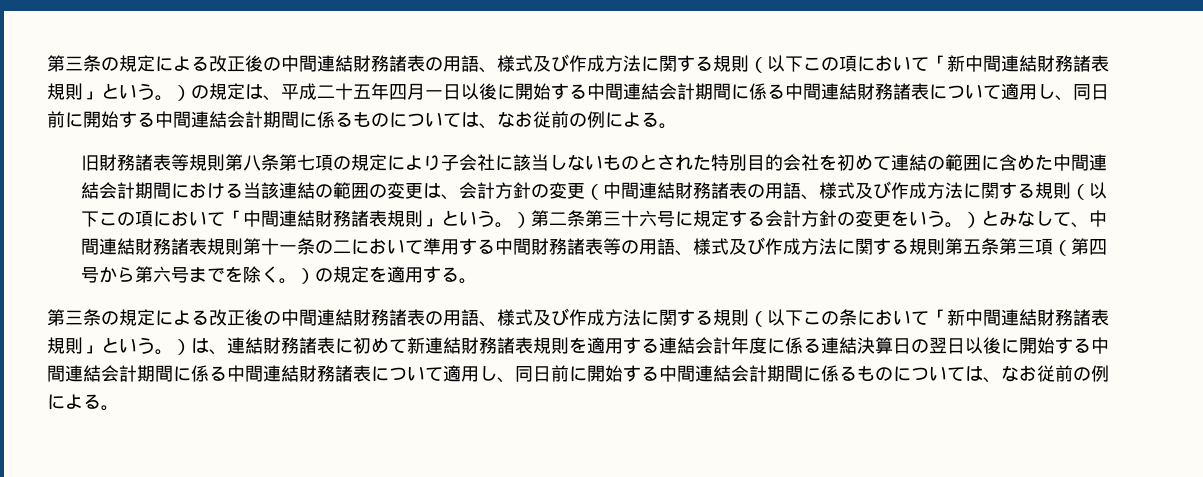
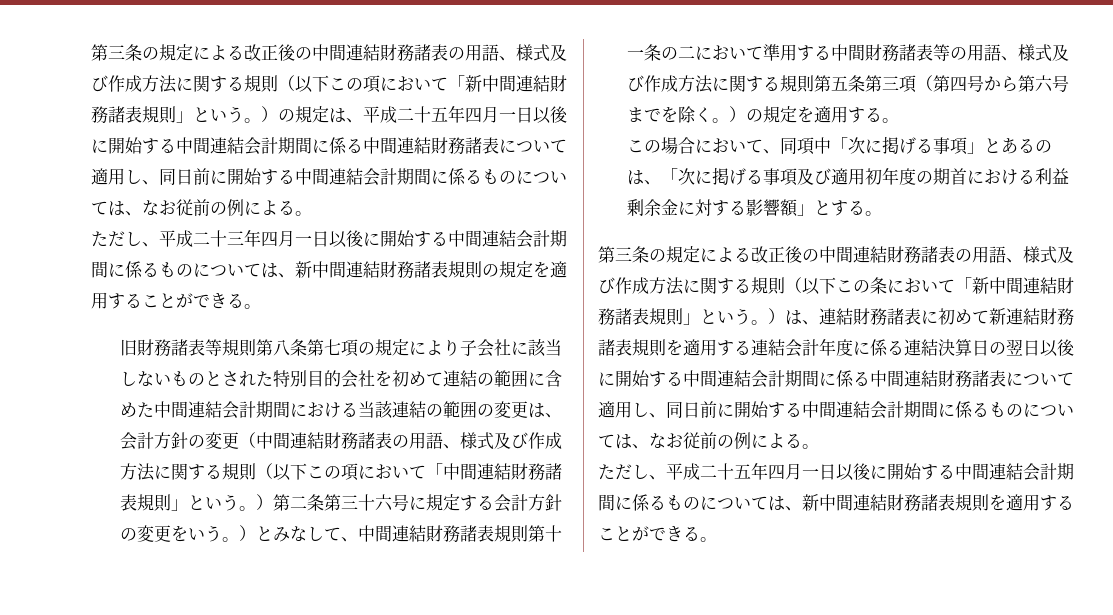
(677, 126) none -> [91,229,567,248] [91,261,567,279] [91,292,261,309] // ただし、平成二十三年四月一日以後に開始する中間連結会計期間に係るものについては、新中間連結財務諸表規則の規定を適用することができる。
(477, 281) none -> [627,136,1053,155] [627,167,1070,186] [627,199,883,217] // この場合において、同項中「次に掲げる事項」とあるのは、「次に掲げる事項及び適用初年度の期首における利益剰余金に対する影響額」とする。
(119, 408) none -> [598,462,1074,481] [598,494,1074,512] [598,526,717,542] // ただし、平成二十五年四月一日以後に開始する中間連結会計期間に係るものについては、新中間連結財務諸表規則を適用することができる。

